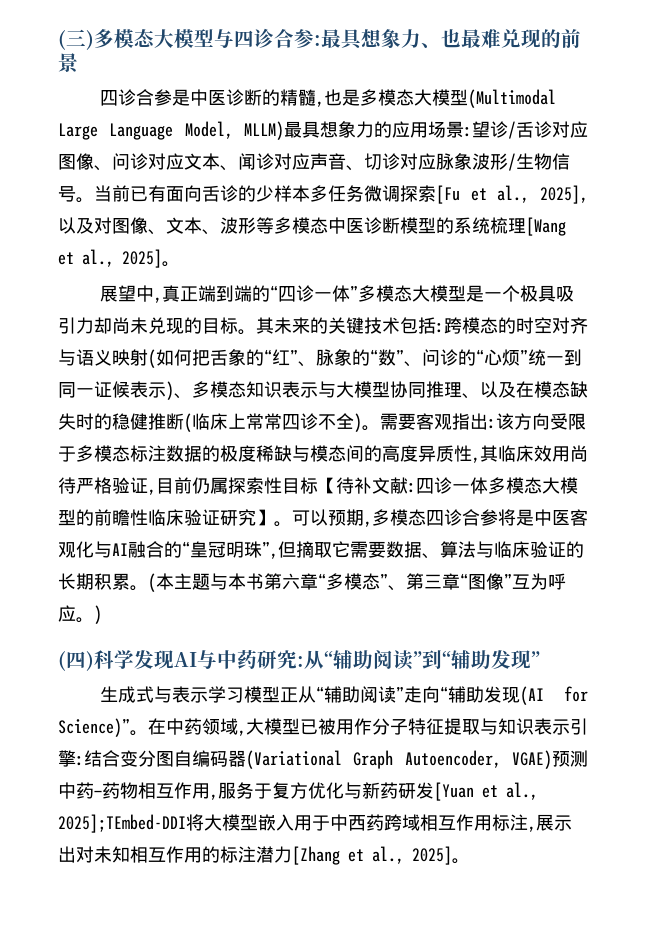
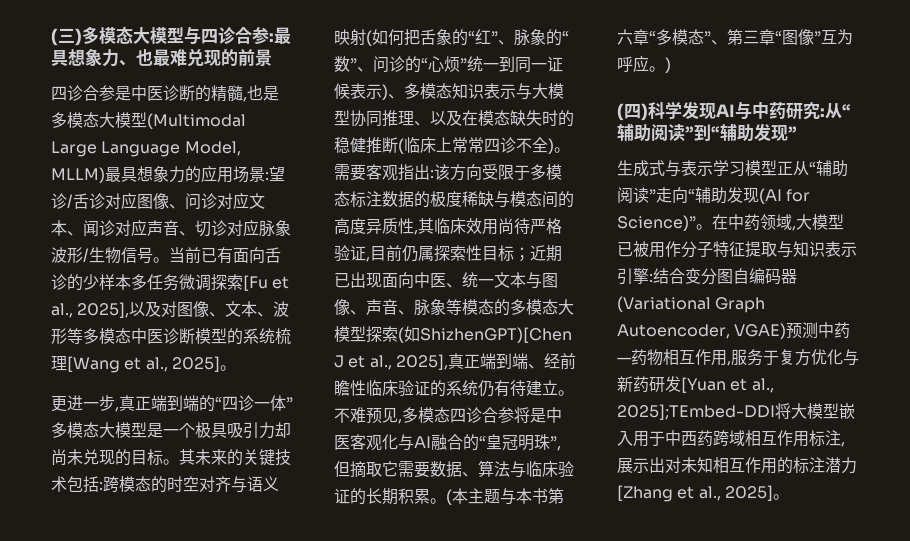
[100,285,155,302] 展望中 -> [51,395,115,412] 更进一步
[318,477,578,494] [58,509,364,527] 【待补文献:四诊一体多模态大模型的前瞻性临床验证研究】。可以预期 -> [514,245,562,262] [334,272,558,289] [334,299,574,316] [334,326,572,343] [334,353,576,370] [334,380,574,397] [334,407,398,424] ；近期已出现面向中医、统一文本与图像、声音、脉象等模态的多模态大模型探索(如ShizhenGPT)[Chen J et al., 2025],真正端到端、经前瞻性临床验证的系统仍有待建立。不难预见

